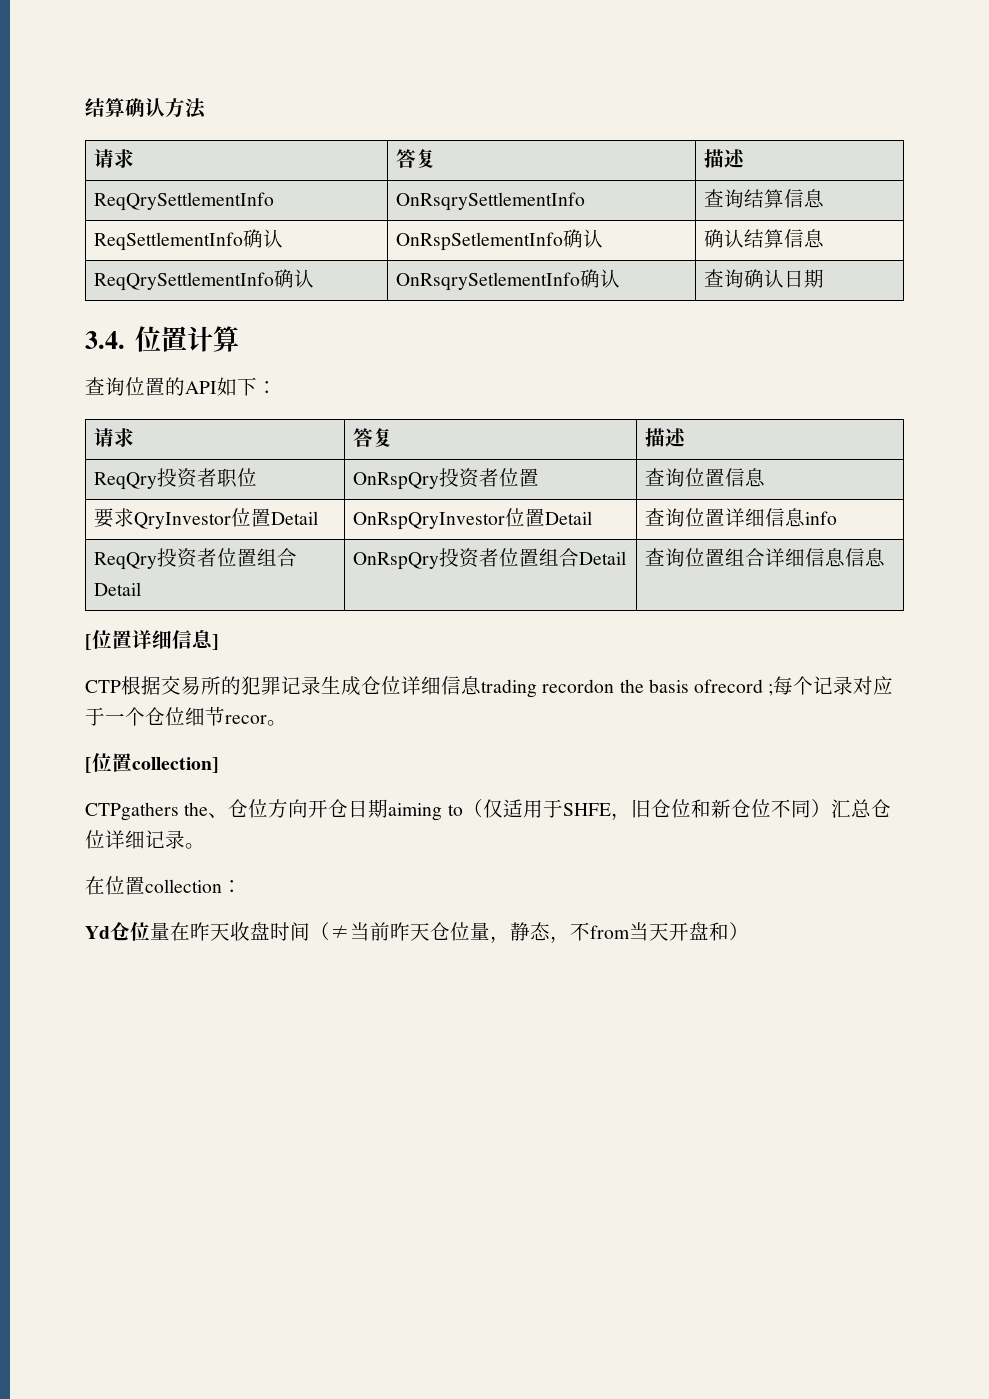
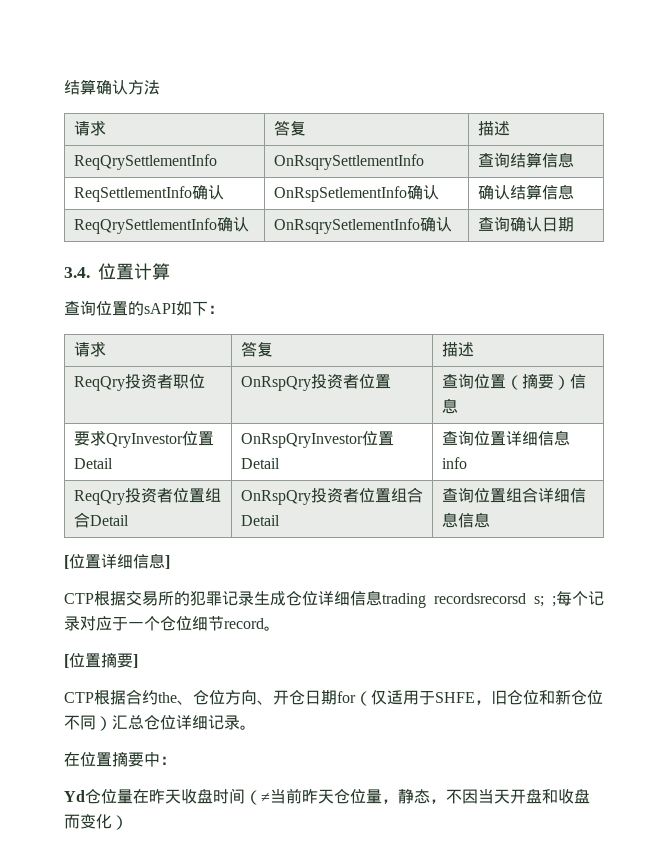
[185,381,217,394] API -> [144,303,176,314] sAPI
(726, 477) none -> [505,373,570,390] （摘要）
[542,679,764,693] recordon the basis ofrecord -> [434,593,544,607] recordsrecorsd s;
[225,715,267,724] recor -> [224,618,264,629] record
[132,757,219,773] [85,802,179,821] collection] // CTPgathers -> [101,652,138,668] [64,689,158,705] 摘要] // CTP根据合约
(309, 808) none -> [257,700,273,705] 、
[388,803,463,821] aiming to -> [337,691,356,703] for
[145,879,222,893] collection -> [112,751,160,767] 摘要中
[590,925,630,939] from -> [462,789,478,804] 因
(729, 931) none -> [558,789,590,804] [64,814,112,829] 收盘而变化

